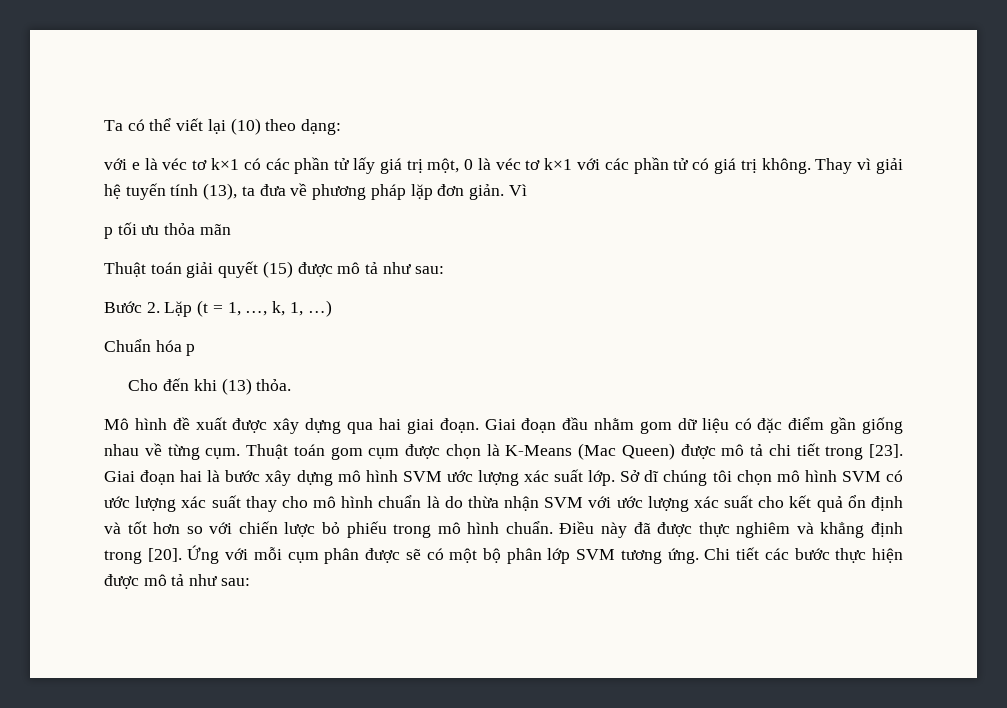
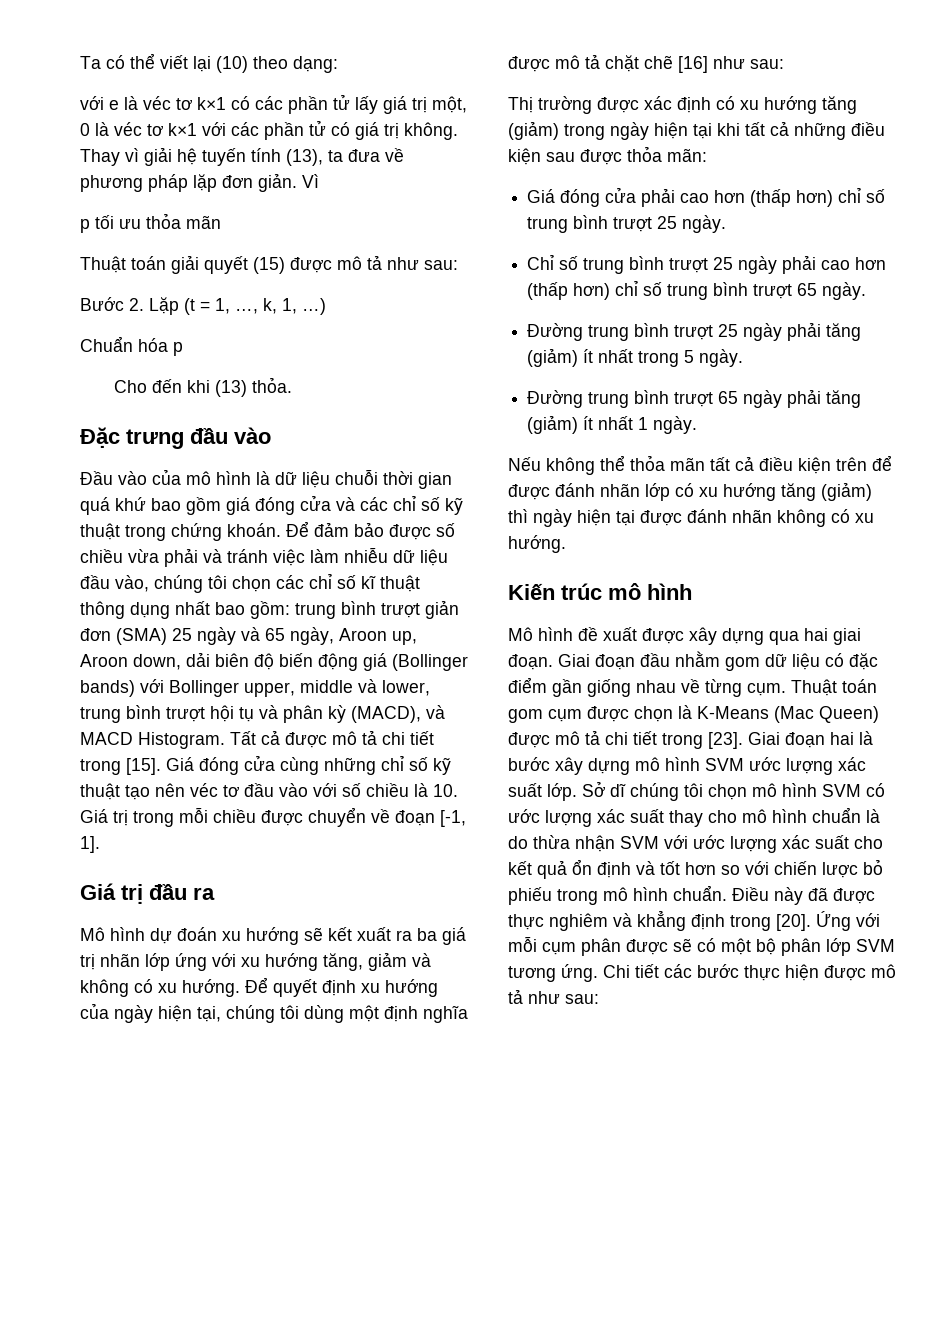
(292, 385) none -> [80,427,271,449] [80,469,452,489] [80,495,463,515] [80,521,455,541] [80,547,448,567] [80,573,420,593] [80,600,459,619] [80,627,417,645] [80,652,468,671] [80,679,430,697] [80,705,445,723] [80,730,434,749] [80,755,451,775] [80,783,458,800] [80,807,466,827] [80,836,100,853] [80,883,215,904] [80,927,466,945] [80,952,431,971] [80,977,438,997] [80,1003,468,1023] [508,54,784,73] [508,96,857,114] [508,121,885,140] [508,146,707,165] [527,187,886,207] [527,215,727,233] [527,254,887,274] [527,280,867,300] [527,322,862,341] [527,348,744,367] [527,389,862,408] [527,415,698,434] [508,455,892,475] [508,482,872,501] [508,509,874,527] [508,535,566,553] [508,583,692,600] // Đặc trưng đầu vào // Đầu vào của mô hình là dữ liệu chuỗi thời gian quá khứ bao gồm giá đóng cửa và các chỉ số kỹ thuật trong chứng khoán. Để đảm bảo được số chiều vừa phải và tránh việc làm nhiễu dữ liệu đầu vào, chúng tôi chọn các chỉ số kĩ thuật thông dụng nhất bao gồm: trung bình trượt giản đơn (SMA) 25 ngày và 65 ngày, Aroon up, Aroon down, dải biên độ biến động giá (Bollinger bands) với Bollinger upper, middle và lower, trung bình trượt hội tụ và phân kỳ (MACD), và MACD Histogram. Tất cả được mô tả chi tiết trong [15]. Giá đóng cửa cùng những chỉ số kỹ thuật tạo nên véc tơ đầu vào với số chiều là 10. Giá trị trong mỗi chiều được chuyển về đoạn [-1, 1]. // Giá trị đầu ra // Mô hình dự đoán xu hướng sẽ kết xuất ra ba giá trị nhãn lớp ứng với xu hướng tăng, giảm và không có xu hướng. Để quyết định xu hướng của ngày hiện tại, chúng tôi dùng một định nghĩa được mô tả chặt chẽ [16] như sau: // Thị trường được xác định có xu hướng tăng (giảm) trong ngày hiện tại khi tất cả những điều kiện sau được thỏa mãn: // Giá đóng cửa phải cao hơn (thấp hơn) chỉ số trung bình trượt 25 ngày. // Chỉ số trung bình trượt 25 ngày phải cao hơn (thấp hơn) chỉ số trung bình trượt 65 ngày. // Đường trung bình trượt 25 ngày phải tăng (giảm) ít nhất trong 5 ngày. // Đường trung bình trượt 65 ngày phải tăng (giảm) ít nhất 1 ngày. // Nếu không thể thỏa mãn tất cả điều kiện trên để được đánh nhãn lớp có xu hướng tăng (giảm) thì ngày hiện tại được đánh nhãn không có xu hướng. // Kiến trúc mô hình

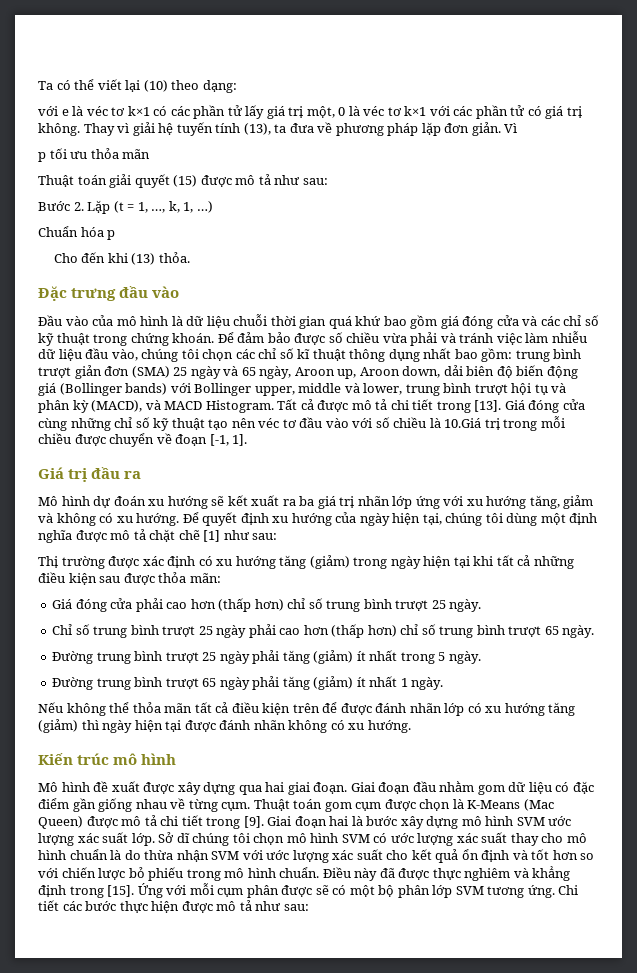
[126,758,161,775] [15]. -> [474,400,502,412] [13].
[433,784,458,797] [80,809,108,823] 10. Giá -> [444,418,482,428] 10.Giá
[678,56,708,73] [16] -> [203,530,221,542] [1]
[708,732,743,749] [23]. -> [243,816,264,828] [9].
[776,914,811,931] [20]. -> [107,885,135,897] [15].

